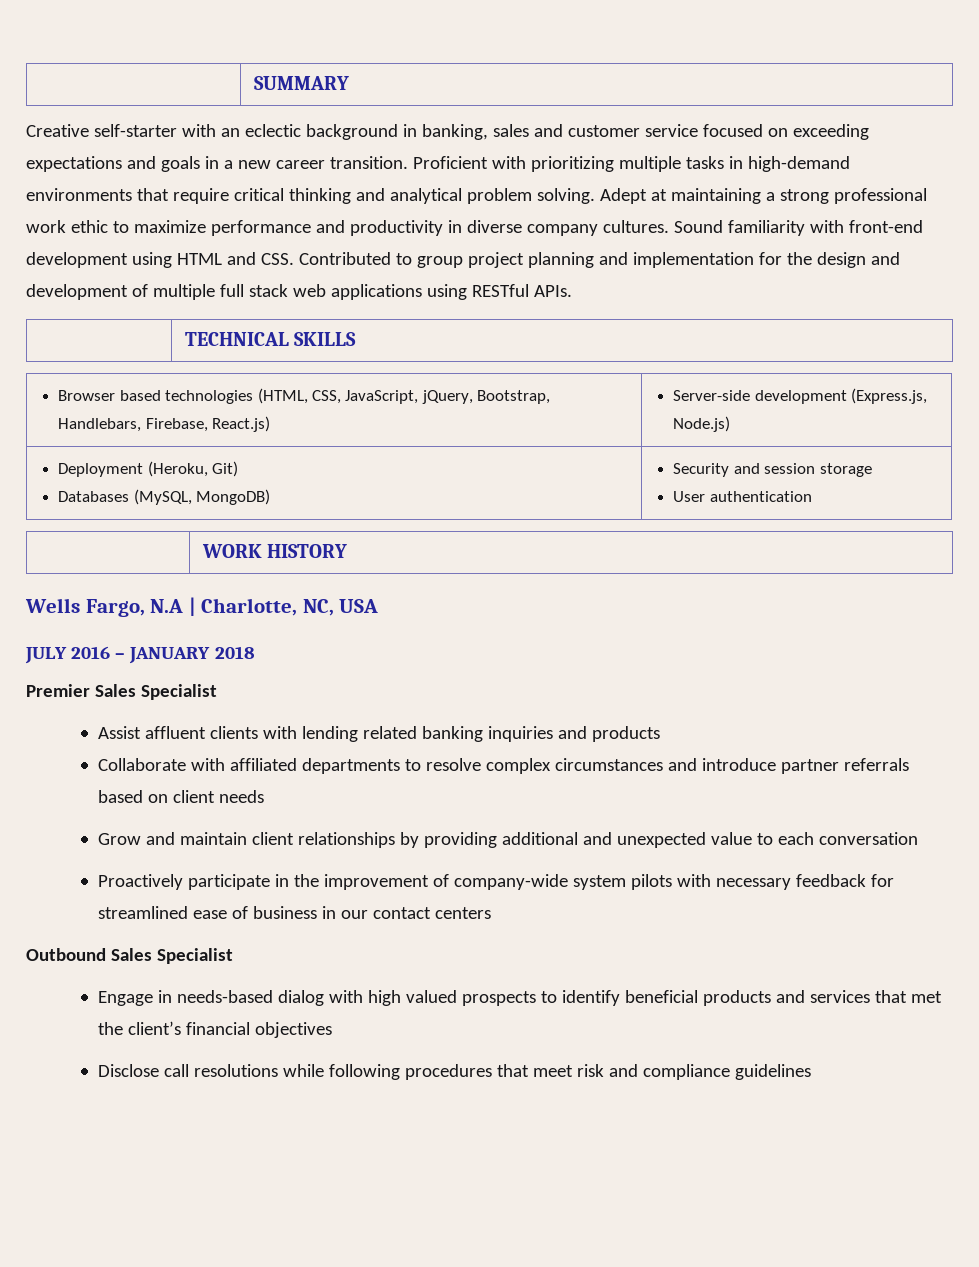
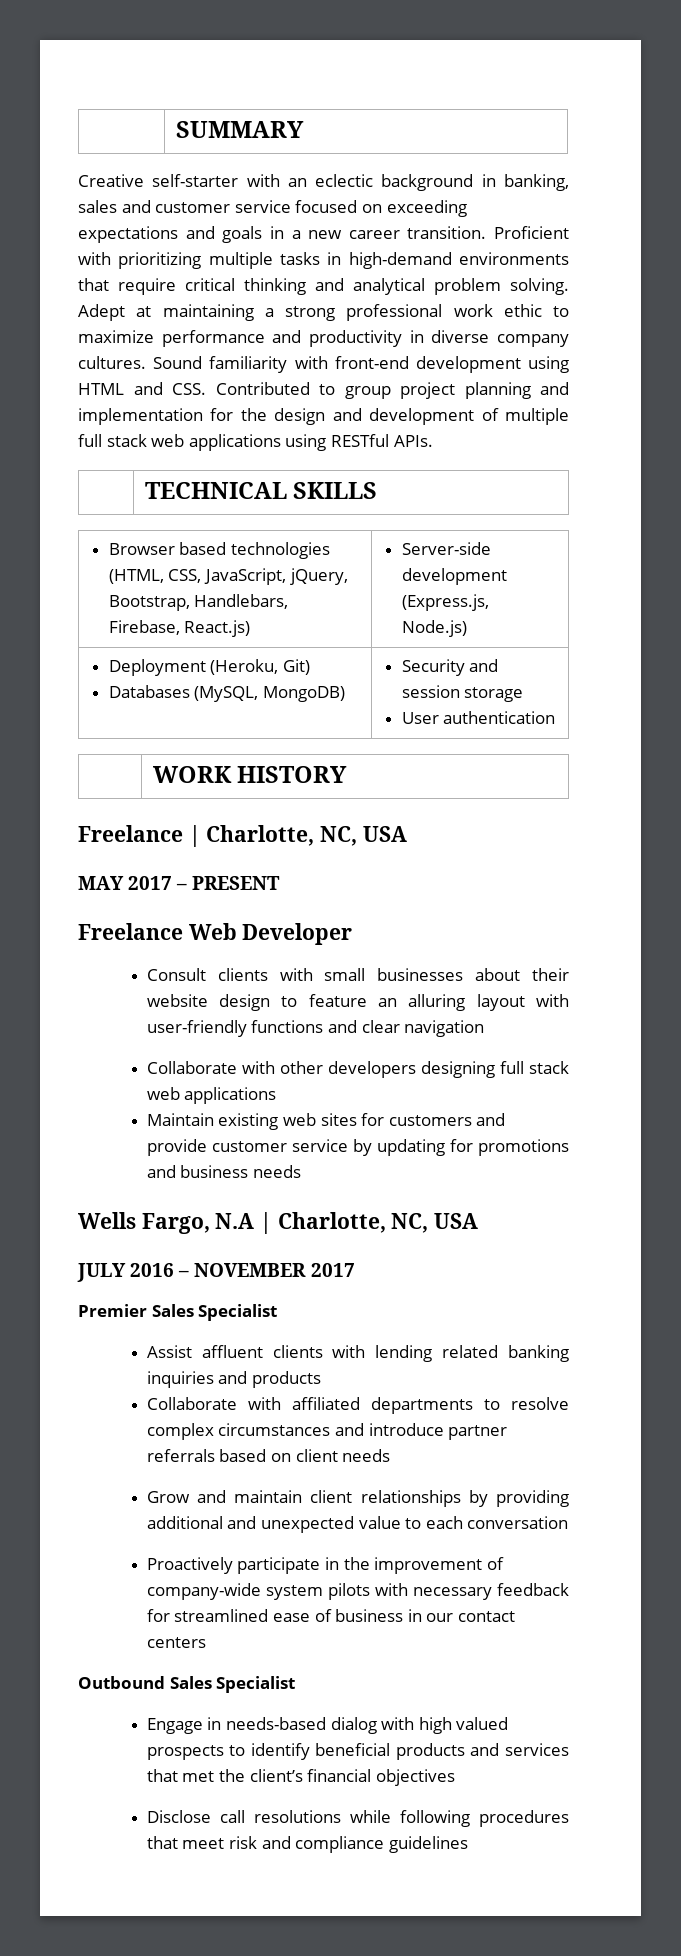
(348, 551) none -> [78,825,407,847] [78,876,281,890] [78,923,353,945] [146,968,569,981] [146,994,569,1011] [146,1020,485,1037] [146,1061,569,1078] [146,1087,277,1104] [146,1113,506,1130] [146,1139,569,1156] [146,1165,301,1178] // Freelance | Charlotte, NC, USA // MAY 2017 – PRESENT // Freelance Web Developer // Consult clients with small businesses about their website design to feature an alluring layout with user-friendly functions and clear navigation // Collaborate with other developers designing full stack web applications // Maintain existing web sites for customers and provide customer service by updating for promotions and business needs
[129,646,255,664] JANUARY 2018 -> [194,1263,355,1277] NOVEMBER 2017

